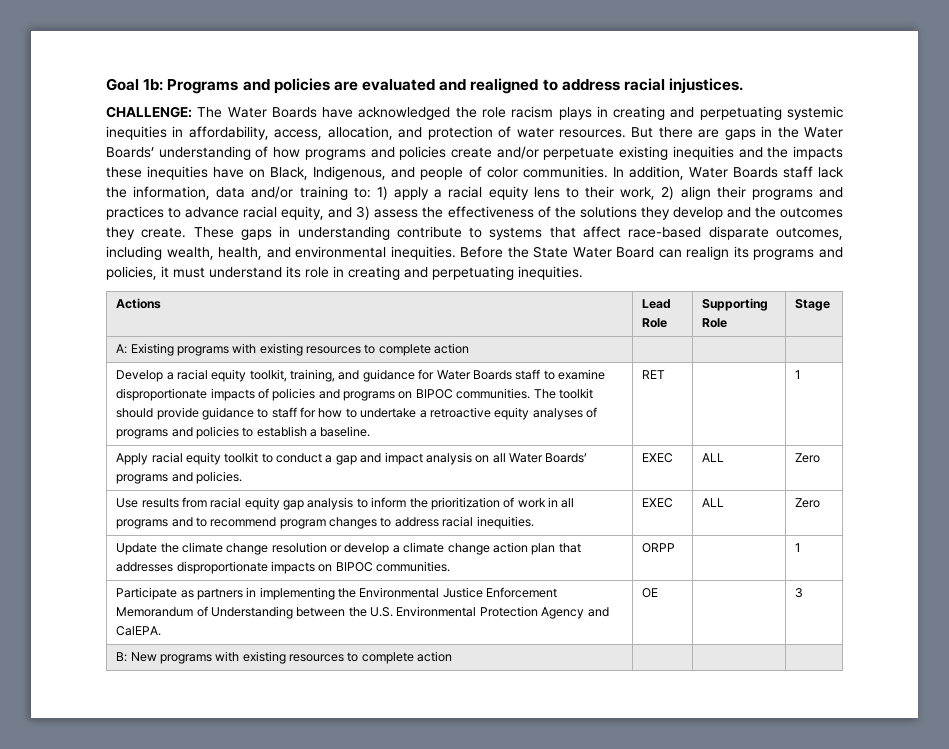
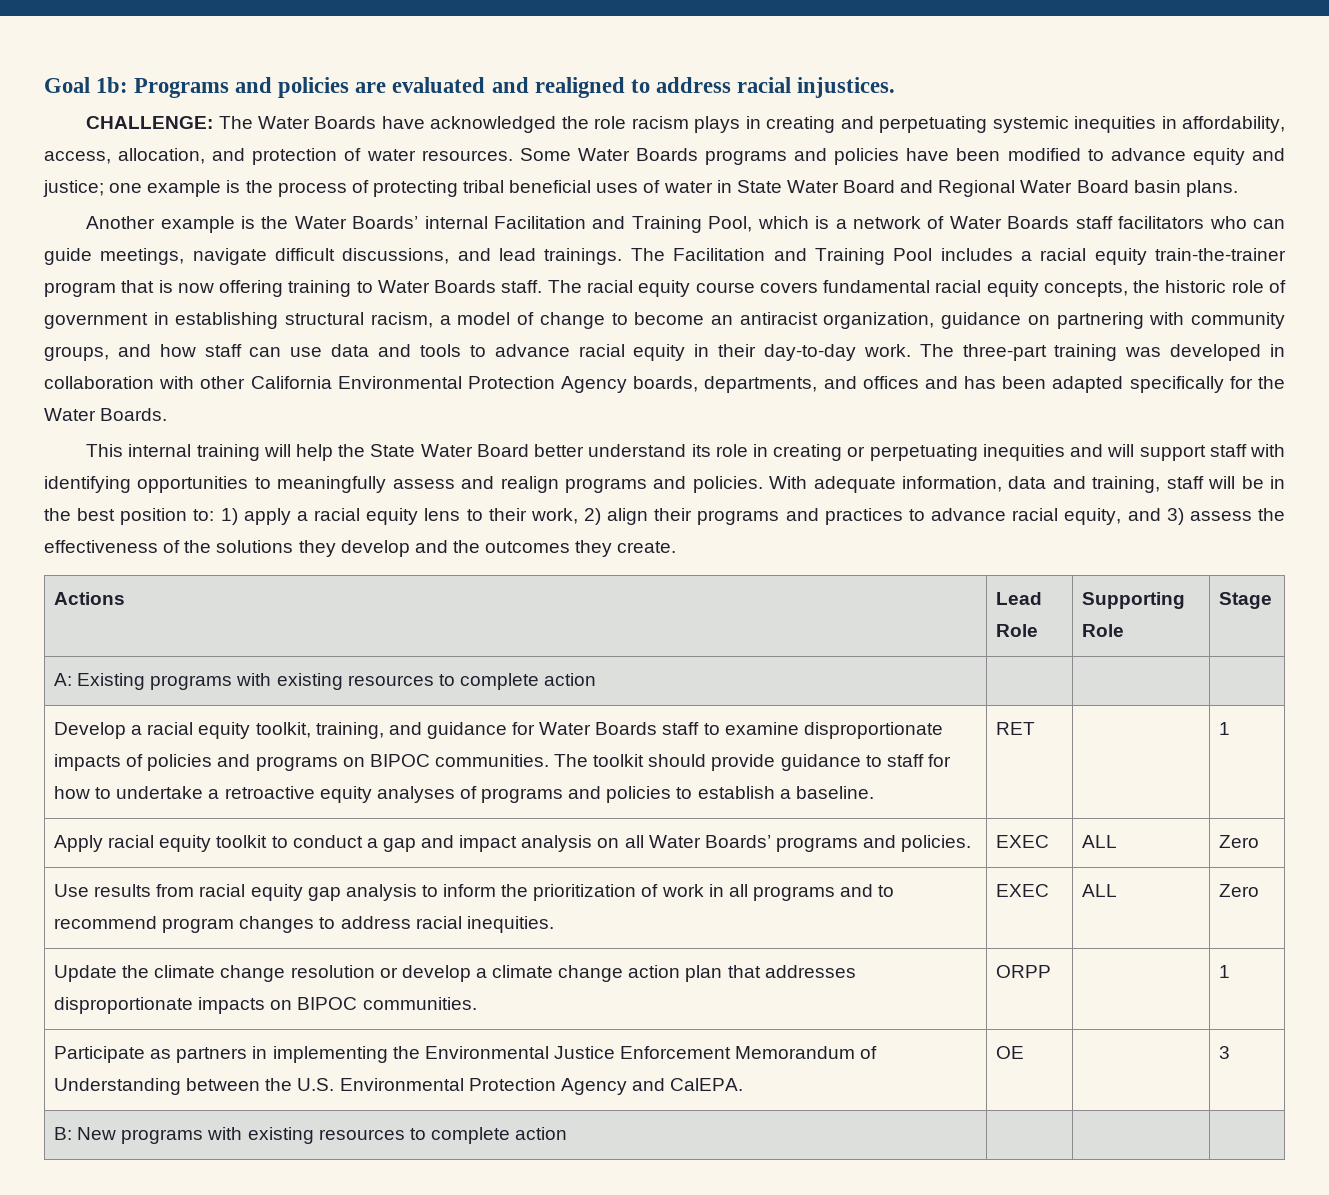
[631,126,843,140] [106,146,843,160] [106,166,844,180] [106,186,348,200] But there are gaps in the Water Boards’ understanding of how programs and policies create and/or perpetuate existing inequities and the impacts these inequities have on Black, Indigenous, and people of color communities. In addition, Water Boards staff lack the information, data and/or training -> [519,148,1285,165] [43,180,1238,197] [86,216,1285,233] [44,248,1286,265] [44,280,1286,297] [44,312,1285,329] [44,344,1285,361] [44,376,1285,393] [44,408,168,421] [86,444,1285,461] [44,476,1286,493] [44,508,188,525] Some Water Boards programs and policies have been modified to advance equity and justice; one example is the process of protecting tribal beneficial uses of water in State Water Board and Regional Water Board basin plans. // Another example is the Water Boards’ internal Facilitation and Training Pool, which is a network of Water Boards staff facilitators who can guide meetings, navigate difficult discussions, and lead trainings. The Facilitation and Training Pool includes a racial equity train-the-trainer program that is now offering training to Water Boards staff. The racial equity course covers fundamental racial equity concepts, the historic role of government in establishing structural racism, a model of change to become an antiracist organization, guidance on partnering with community groups, and how staff can use data and tools to advance racial equity in their day-to-day work. The three-part training was developed in collaboration with other California Environmental Protection Agency boards, departments, and offices and has been adapted specifically for the Water Boards. // This internal training will help the State Water Board better understand its role in creating or perpetuating inequities and will support staff with identifying opportunities to meaningfully assess and realign programs and policies. With adequate information, data and training, staff will be in the best position
[193,226,843,240] [106,246,843,260] [106,266,583,280] These gaps in understanding contribute to systems that affect race-based disparate outcomes, including wealth, health, and environmental inequities. Before the State Water Board can realign its programs and policies, it must understand its role in creating and perpetuating inequities. -> (677, 547) none

